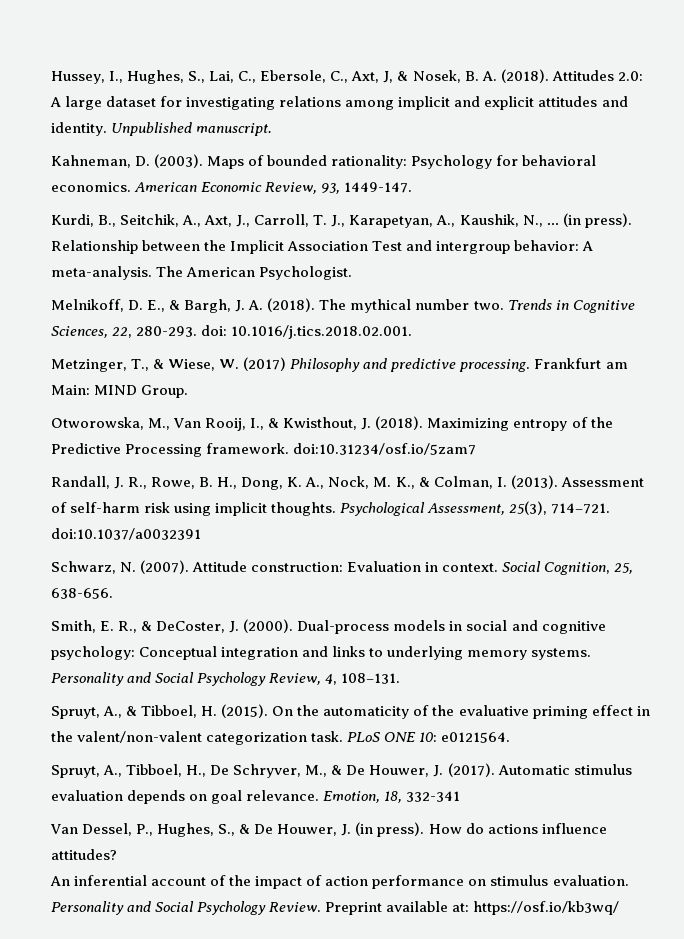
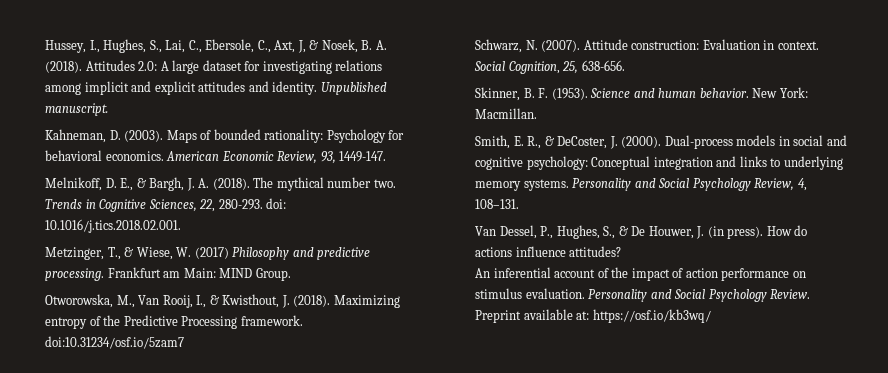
[50,213,632,228] [50,240,594,254] [50,266,353,280] // Kurdi, B., Seitchik, A., Axt, J., Carroll, T. J., Karapetyan, A., Kaushik, N., … (in press). Relationship between the Implicit Association Test and intergroup behavior: A meta-analysis. The American Psychologist. -> (387, 156) none
[50,475,644,490] [50,501,611,516] [50,528,201,540] // Randall, J. R., Rowe, B. H., Dong, K. A., Nock, M. K., & Colman, I. (2013). Assessment of self-harm risk using implicit thoughts. Psychological Assessment, 25(3), 714–721. doi:10.1037/a0032391 -> (185, 342) none
(113, 593) none -> [475,87,808,101] [475,108,538,119] // Skinner, B. F. (1953). Science and human behavior. New York: Macmillan.
[50,704,650,719] [50,731,511,745] [50,763,632,778] [50,790,461,804] // Spruyt, A., & Tibboel, H. (2015). On the automaticity of the evaluative priming effect in the valent/non-valent categorization task. PLoS ONE 10: e0121564. // Spruyt, A., Tibboel, H., De Schryver, M., & De Houwer, J. (2017). Automatic stimulus evaluation depends on goal relevance. Emotion, 18, 332-341 -> (520, 204) none

